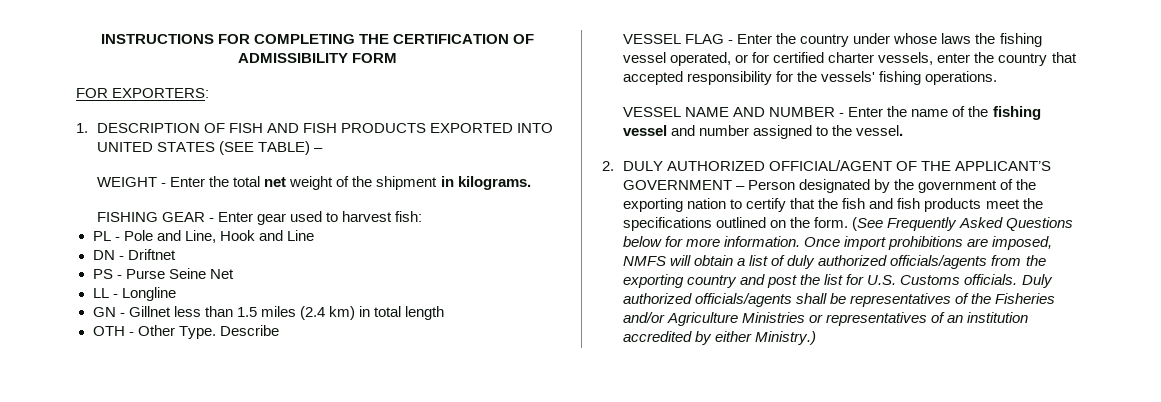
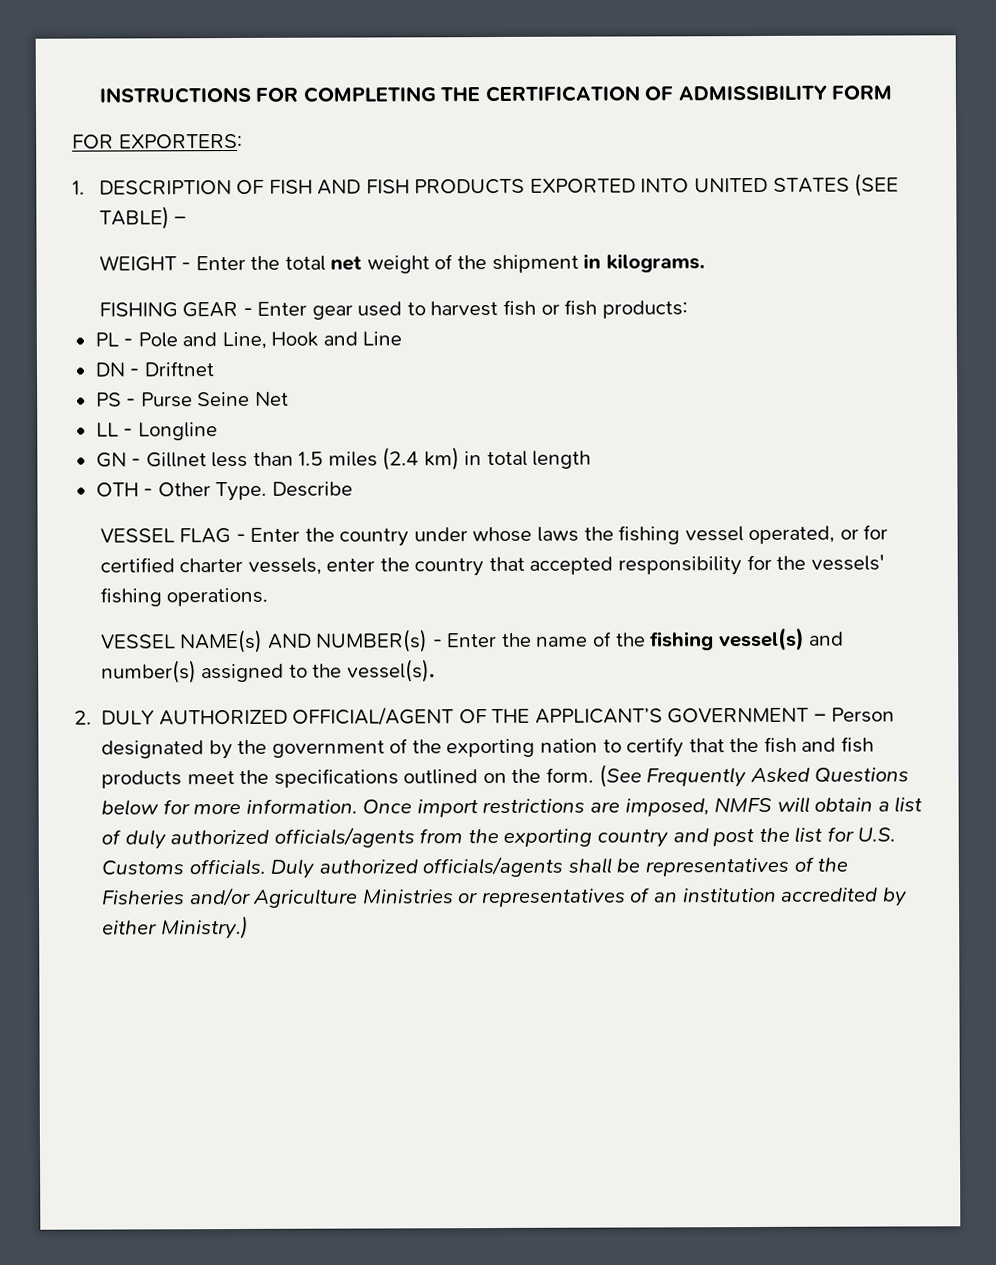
[395,211,423,222] fish: -> [502,299,688,319] fish or fish products:
[685,107,836,117] NAME AND NUMBER -> [179,629,429,654] NAME(s) AND NUMBER(s)
[623,125,750,136] vessel and number -> [717,627,845,652] [100,660,197,684] vessel(s) and number(s)
[856,125,904,136] vessel. -> [346,659,435,683] vessel(s).
[888,236,964,250] prohibitions -> [482,798,586,814] restrictions

